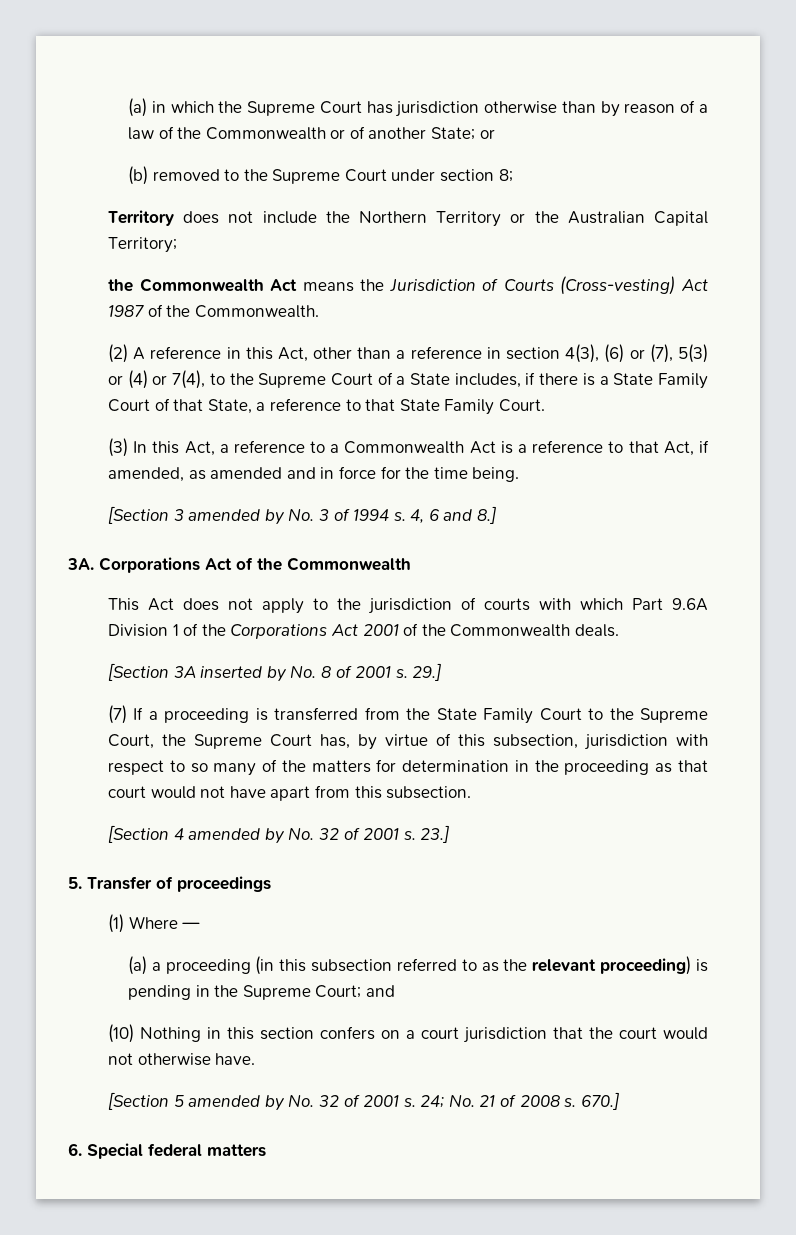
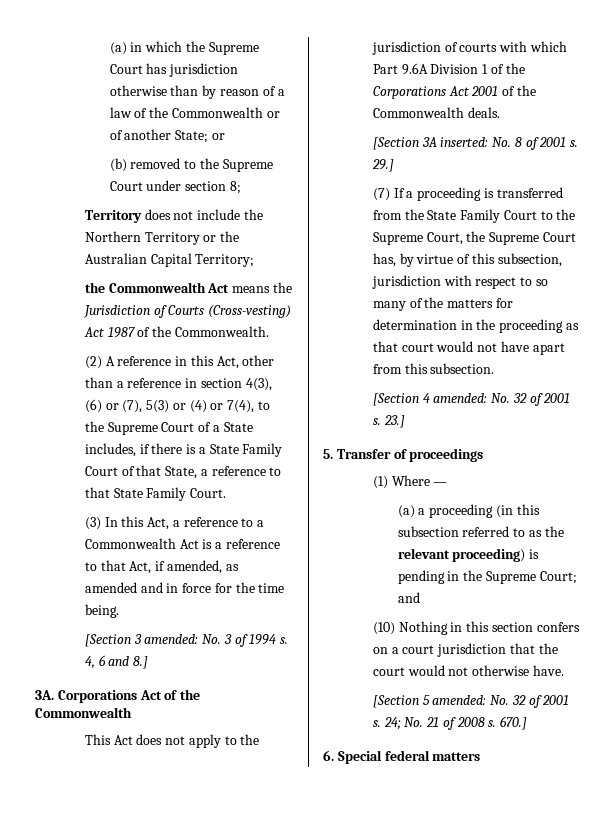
[188,509,285,525] amended by -> [144,634,199,644] amended:
[200,666,287,682] inserted by -> [440,137,489,147] inserted:
[188,828,285,844] amended by -> [433,393,488,403] amended:
[188,1095,285,1111] amended by -> [432,695,487,705] amended:

